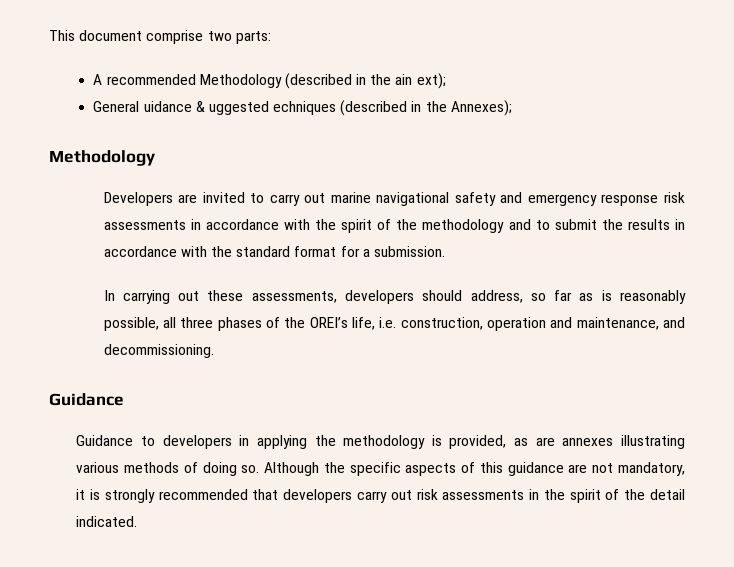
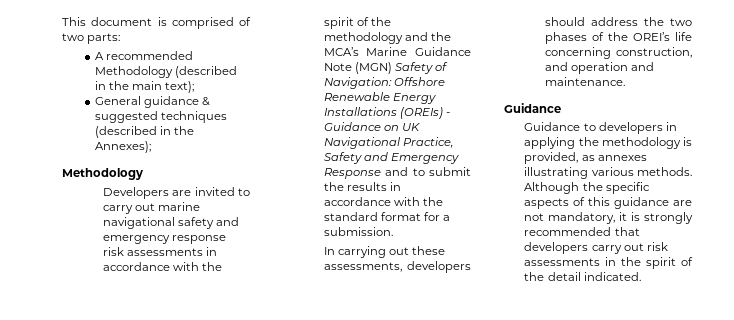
[146,30,204,44] comprise -> [157,17,251,29] is comprised of
[395,73,446,89] ain ext); -> [132,81,195,93] main text);
[143,101,337,115] uidance & uggested echniques -> [144,96,211,108] [95,111,228,123] guidance & suggested techniques
(531, 224) none -> [431,32,452,41] [323,47,471,56] [323,62,449,74] [323,77,445,89] [323,92,436,104] [323,107,451,119] [323,122,421,131] [323,137,453,149] [323,152,460,164] [323,167,409,179] the MCA’s Marine Guidance Note (MGN) Safety of Navigation: Offshore Renewable Energy Installations (OREIs) - Guidance on UK Navigational Practice, Safety and Emergency Response and
[470,290,686,304] [103,317,685,331] [103,344,214,358] address, so far as is reasonably possible, all three phases of the OREI’s life, i.e. construction, operation and maintenance, and decommissioning. -> [590,17,692,26] [544,32,692,44] [544,47,692,59] [544,62,655,74] [544,77,625,86] address the two phases of the OREI’s life concerning construction, and operation and maintenance.
[535,437,555,446] are -> (595, 158) none
[124,462,260,476] methods of doing so. -> [637,167,692,176] methods.

